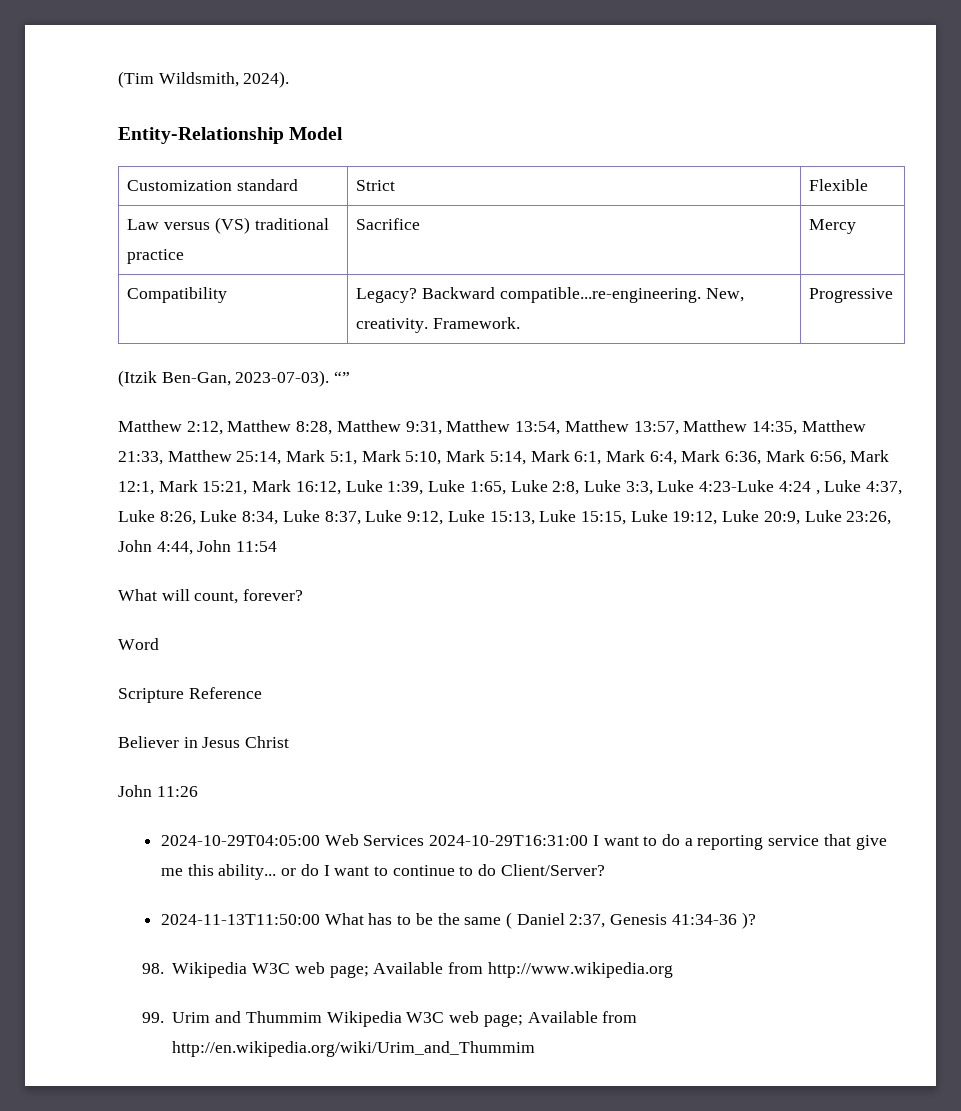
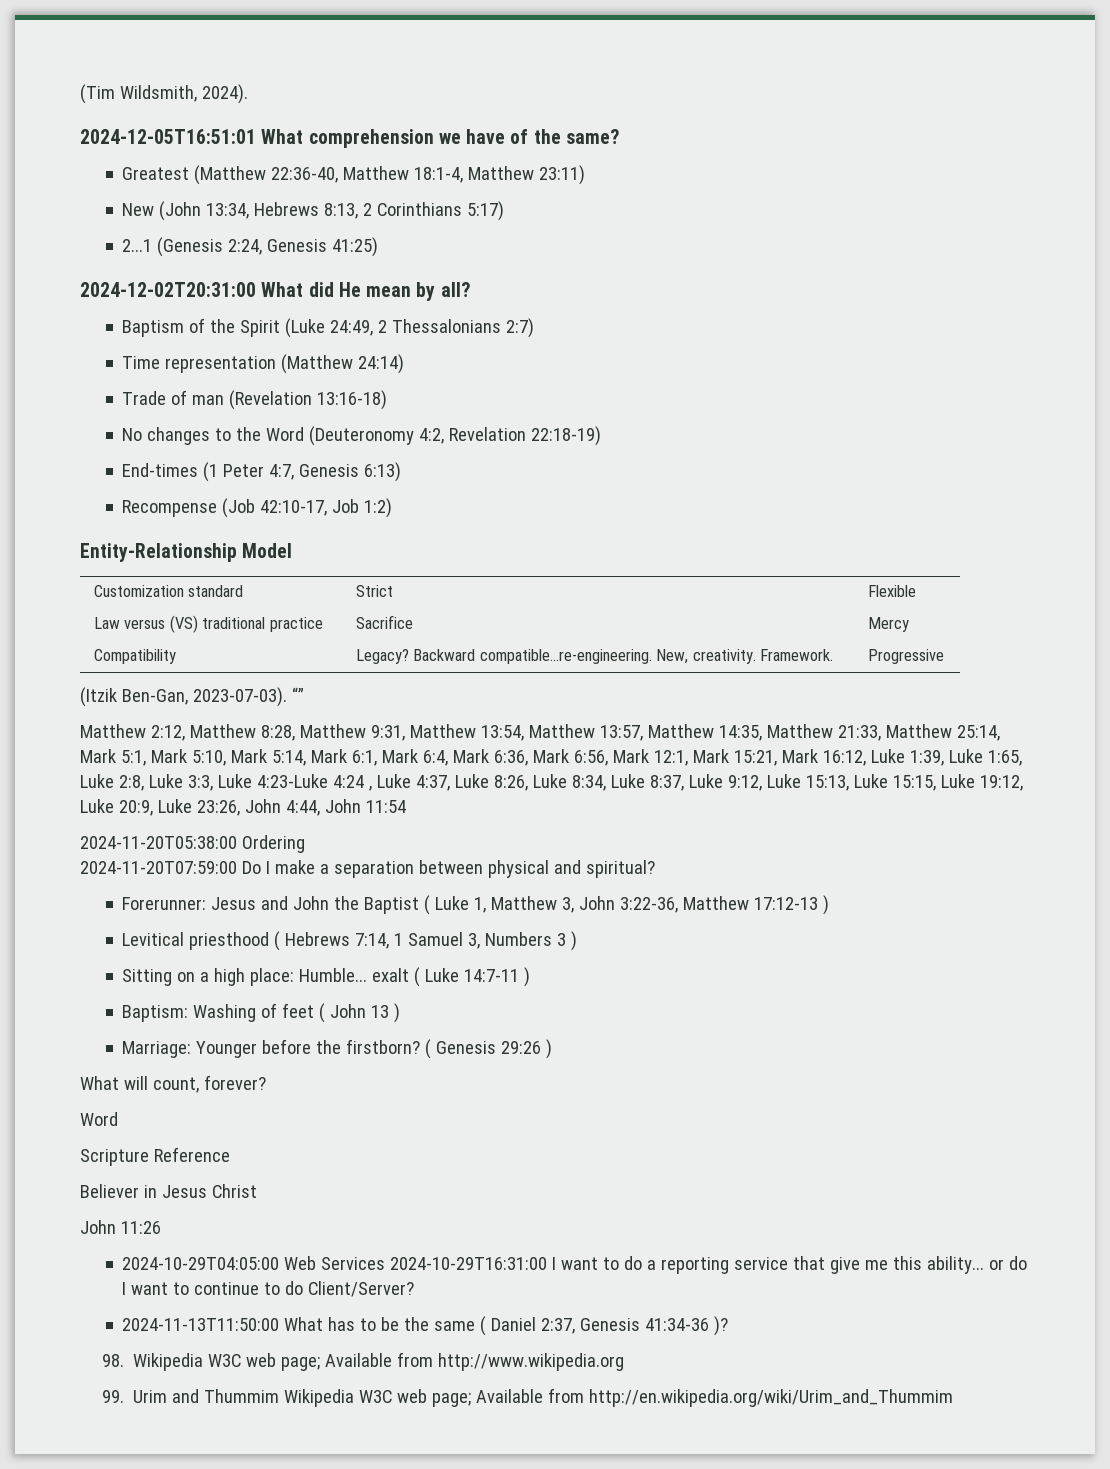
(290, 79) none -> [80,129,619,148] [122,165,586,185] [122,201,505,221] [122,237,379,257] [80,282,470,301] [122,318,535,338] [122,354,405,374] [122,390,388,410] [122,426,602,446] [122,462,402,482] [122,498,393,518] // 2024-12-05T16:51:01 What comprehension we have of the same? // Greatest (Matthew 22:36-40, Matthew 18:1-4, Matthew 23:11) // New (John 13:34, Hebrews 8:13, 2 Corinthians 5:17) // 2...1 (Genesis 2:24, Genesis 41:25) // 2024-12-02T20:31:00 What did He mean by all? // Baptism of the Spirit (Luke 24:49, 2 Thessalonians 2:7) // Time representation (Matthew 24:14) // Trade of man (Revelation 13:16-18) // No changes to the Word (Deuteronomy 4:2, Revelation 22:18-19) // End-times (1 Peter 4:7, Genesis 6:13) // Recompense (Job 42:10-17, Job 1:2)
(278, 546) none -> [80,835,305,853] [80,860,655,878] [122,895,830,915] [122,931,578,951] [122,967,531,987] [122,1003,401,1023] [122,1039,553,1059] // 2024-11-20T05:38:00 Ordering // 2024-11-20T07:59:00 Do I make a separation between physical and spiritual? // Forerunner: Jesus and John the Baptist ( Luke 1, Matthew 3, John 3:22-36, Matthew 17:12-13 ) // Levitical priesthood ( Hebrews 7:14, 1 Samuel 3, Numbers 3 ) // Sitting on a high place: Humble... exalt ( Luke 14:7-11 ) // Baptism: Washing of feet ( John 13 ) // Marriage: Younger before the firstborn? ( Genesis 29:26 )

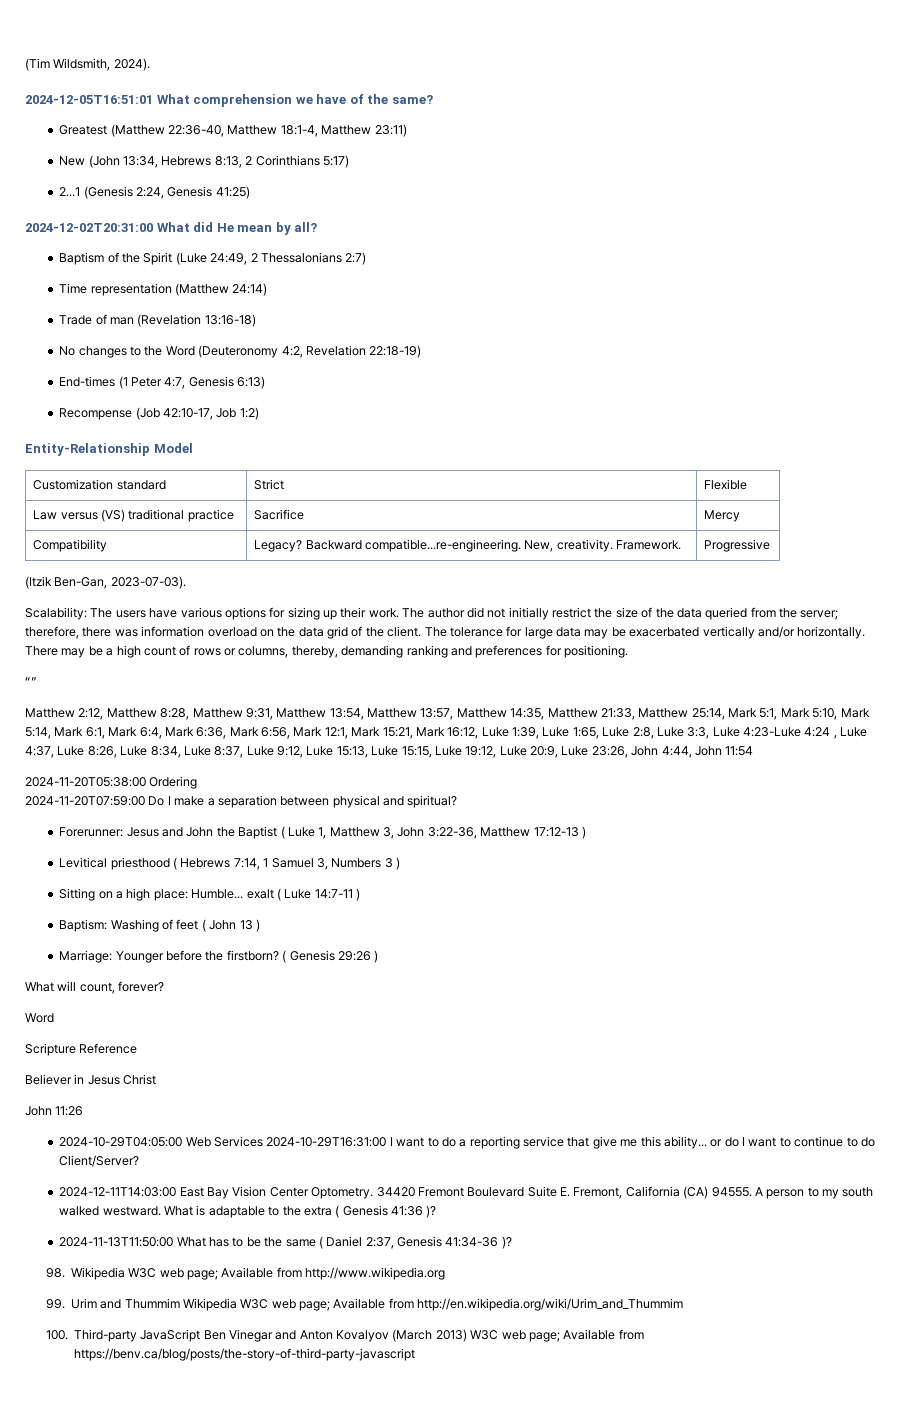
(287, 697) none -> [25,607,839,620] [25,626,866,639] [25,645,628,658] // Scalability: The users have various options for sizing up their work. The author did not initially restrict the size of the data queried from the server; therefore, there was information overload on the data grid of the client. The tolerance for large data may be exacerbated vertically and/or horizontally. There may be a high count of rows or columns, thereby, demanding ranking and preferences for positioning. //
(415, 1289) none -> [59,1186,874,1199] [59,1205,437,1218] // 2024-12-11T14:03:00 East Bay Vision Center Optometry. 34420 Fremont Boulevard Suite E. Fremont, California (CA) 94555. A person to my south walked westward. What is adaptable to the extra ( Genesis 41:36 )?
(954, 1398) none -> [45,1329,644,1342] [73,1348,415,1361] // 100. Third-party JavaScript Ben Vinegar and Anton Kovalyov (March 2013) W3C web page; Available from https://benv.ca/blog/posts/the-story-of-third-party-javascript

